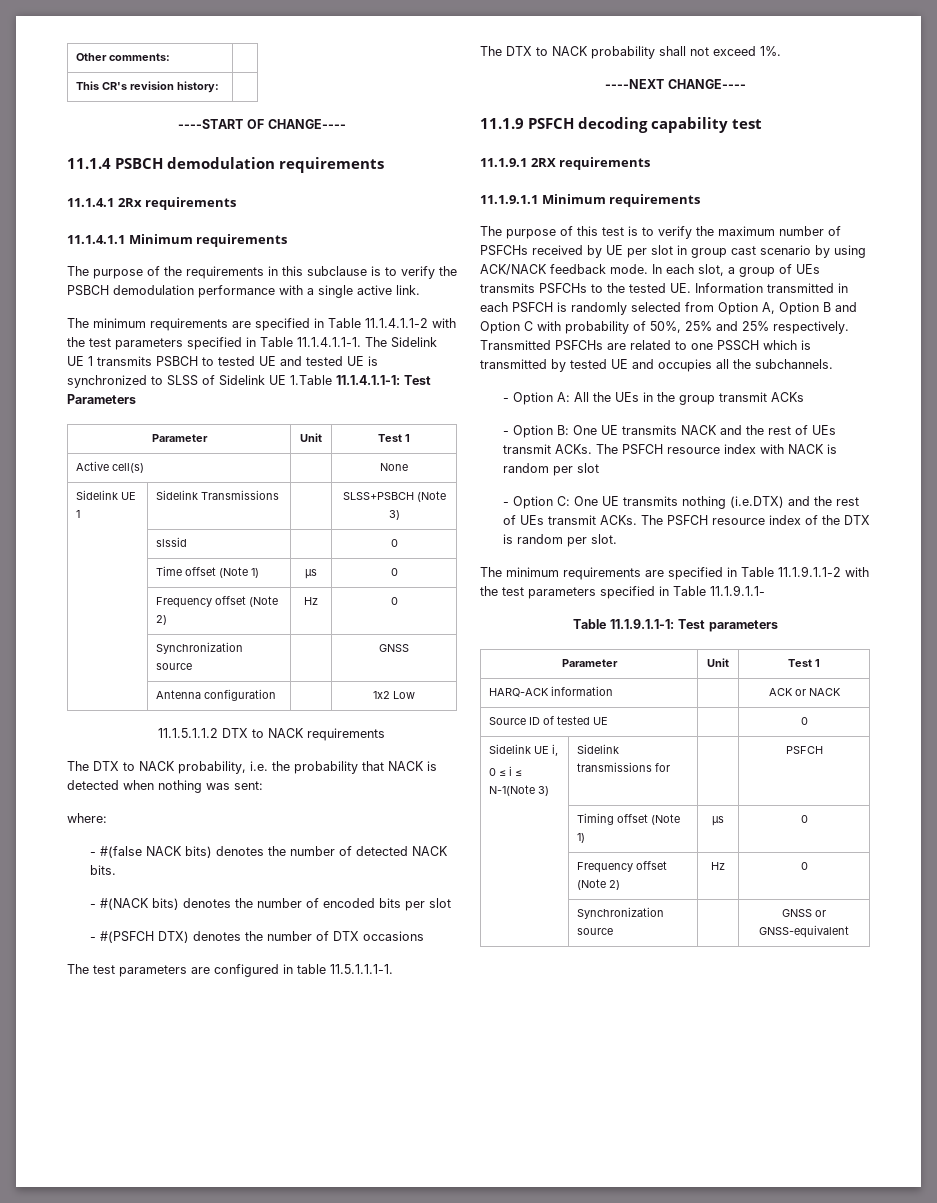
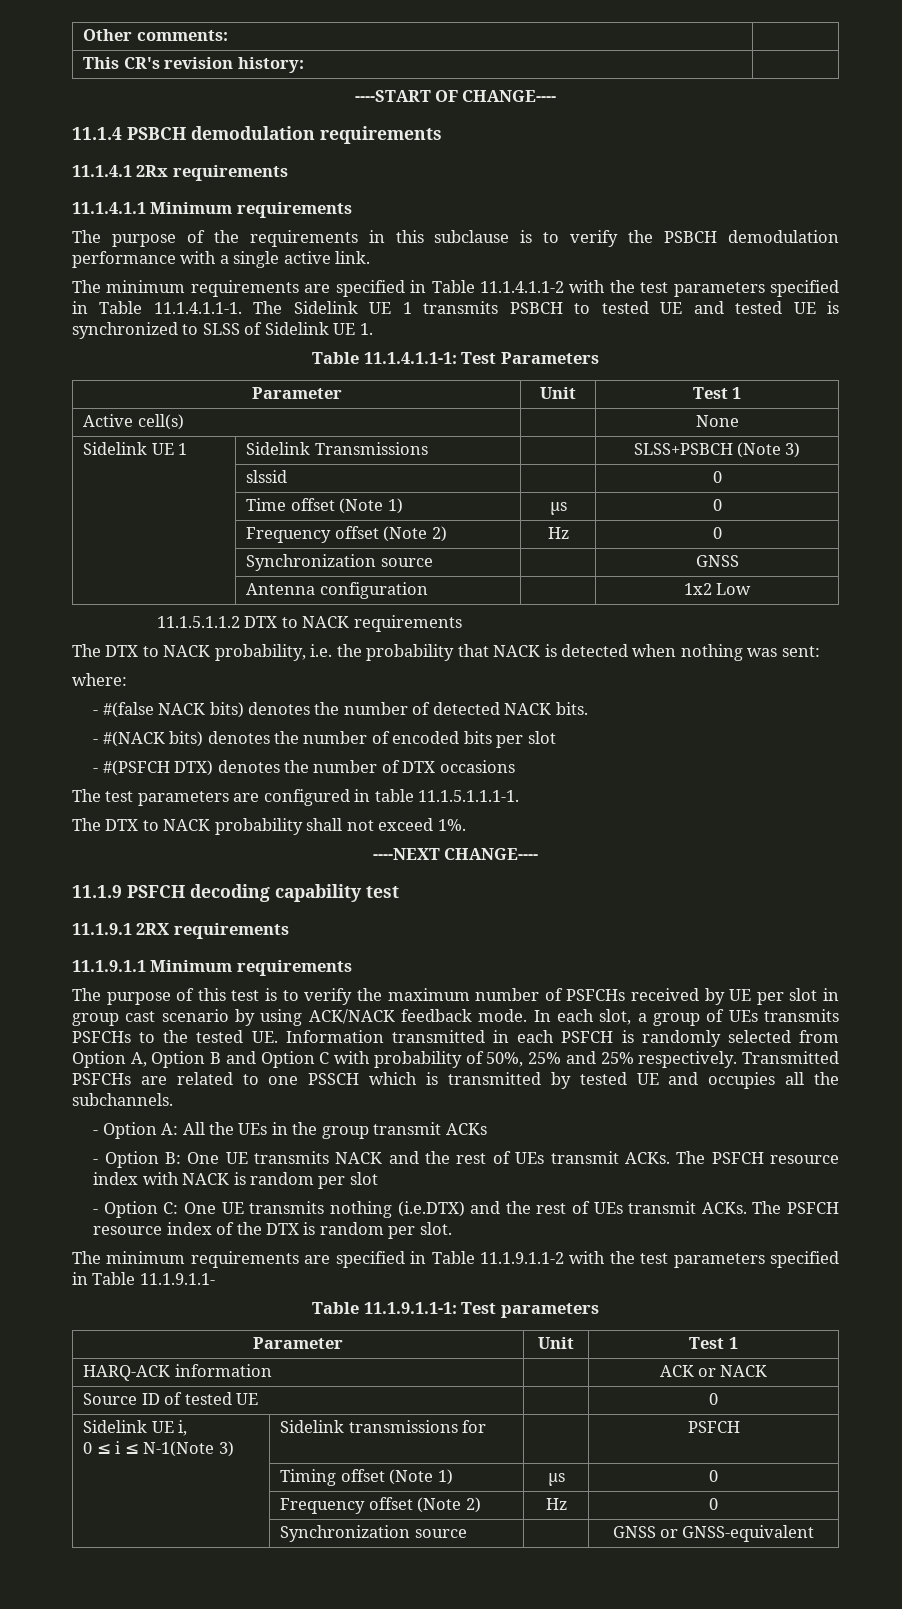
[290,375,332,385] 1.Table -> [359,323,373,335] [312,352,360,364] 1. // Table
[330,964,393,974] 11.5.1.1.1-1. -> [418,790,520,802] 11.1.5.1.1.1-1.

